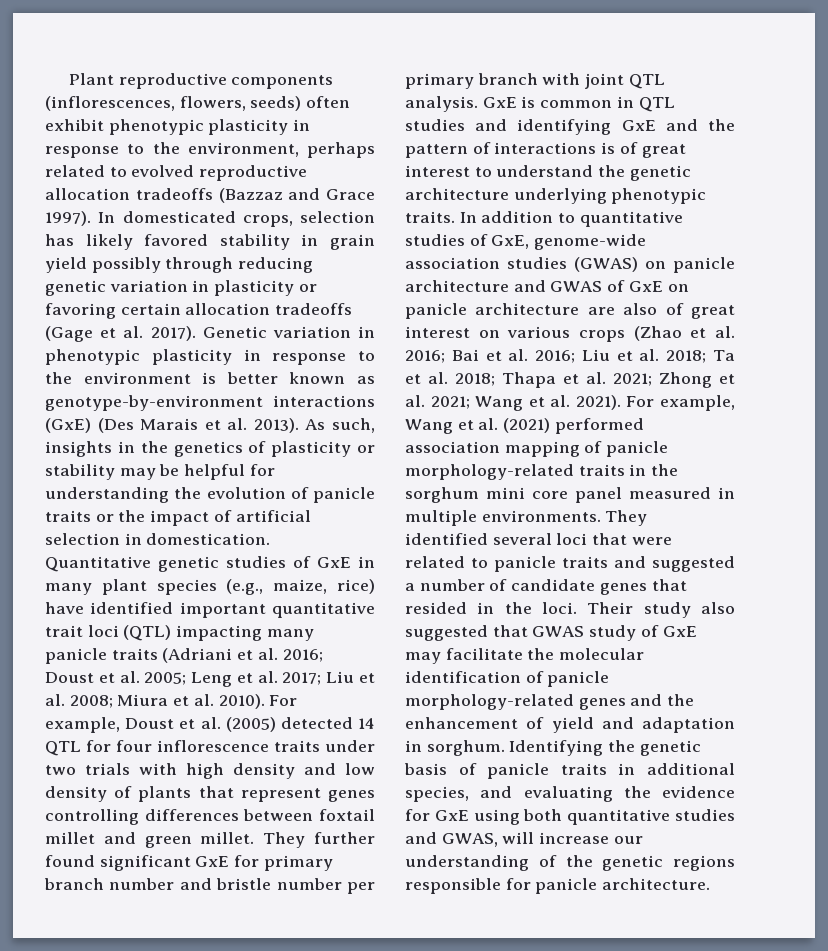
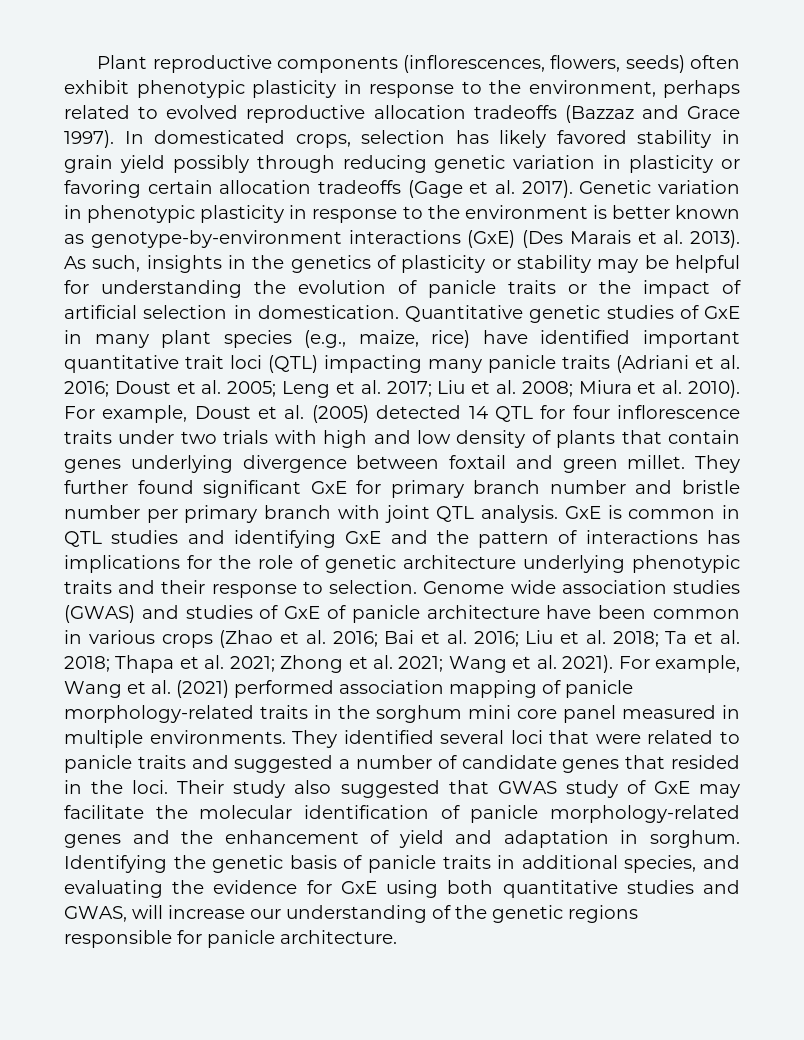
[233,763,295,779] density -> (368, 439) none
[240,788,375,802] [45,809,239,825] represent genes controlling differences -> [668,430,740,444] [64,455,347,473] contain genes underlying divergence
[45,832,95,844] millet -> (506, 462) none
[601,142,686,158] [405,165,691,181] [405,188,707,204] [405,211,683,227] [405,234,647,250] [405,257,735,273] [405,280,689,292] [405,303,735,319] [405,326,500,338] is of great interest to understand the genetic architecture underlying phenotypic traits. In addition to quantitative studies of GxE, genome-wide association studies (GWAS) on panicle architecture and GWAS of GxE on panicle architecture are also of great interest on -> [707,530,740,544] [64,555,740,573] [64,580,740,598] [64,605,740,623] [64,630,82,644] has implications for the role of genetic architecture underlying phenotypic traits and their response to selection. Genome wide association studies (GWAS) and studies of GxE of panicle architecture have been common in

